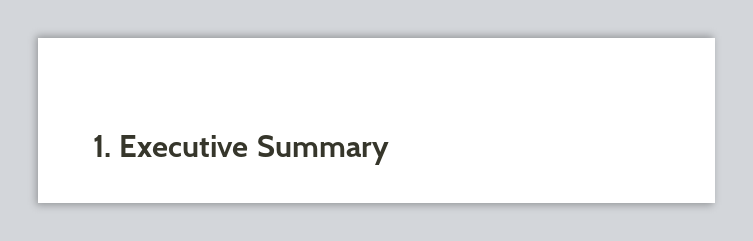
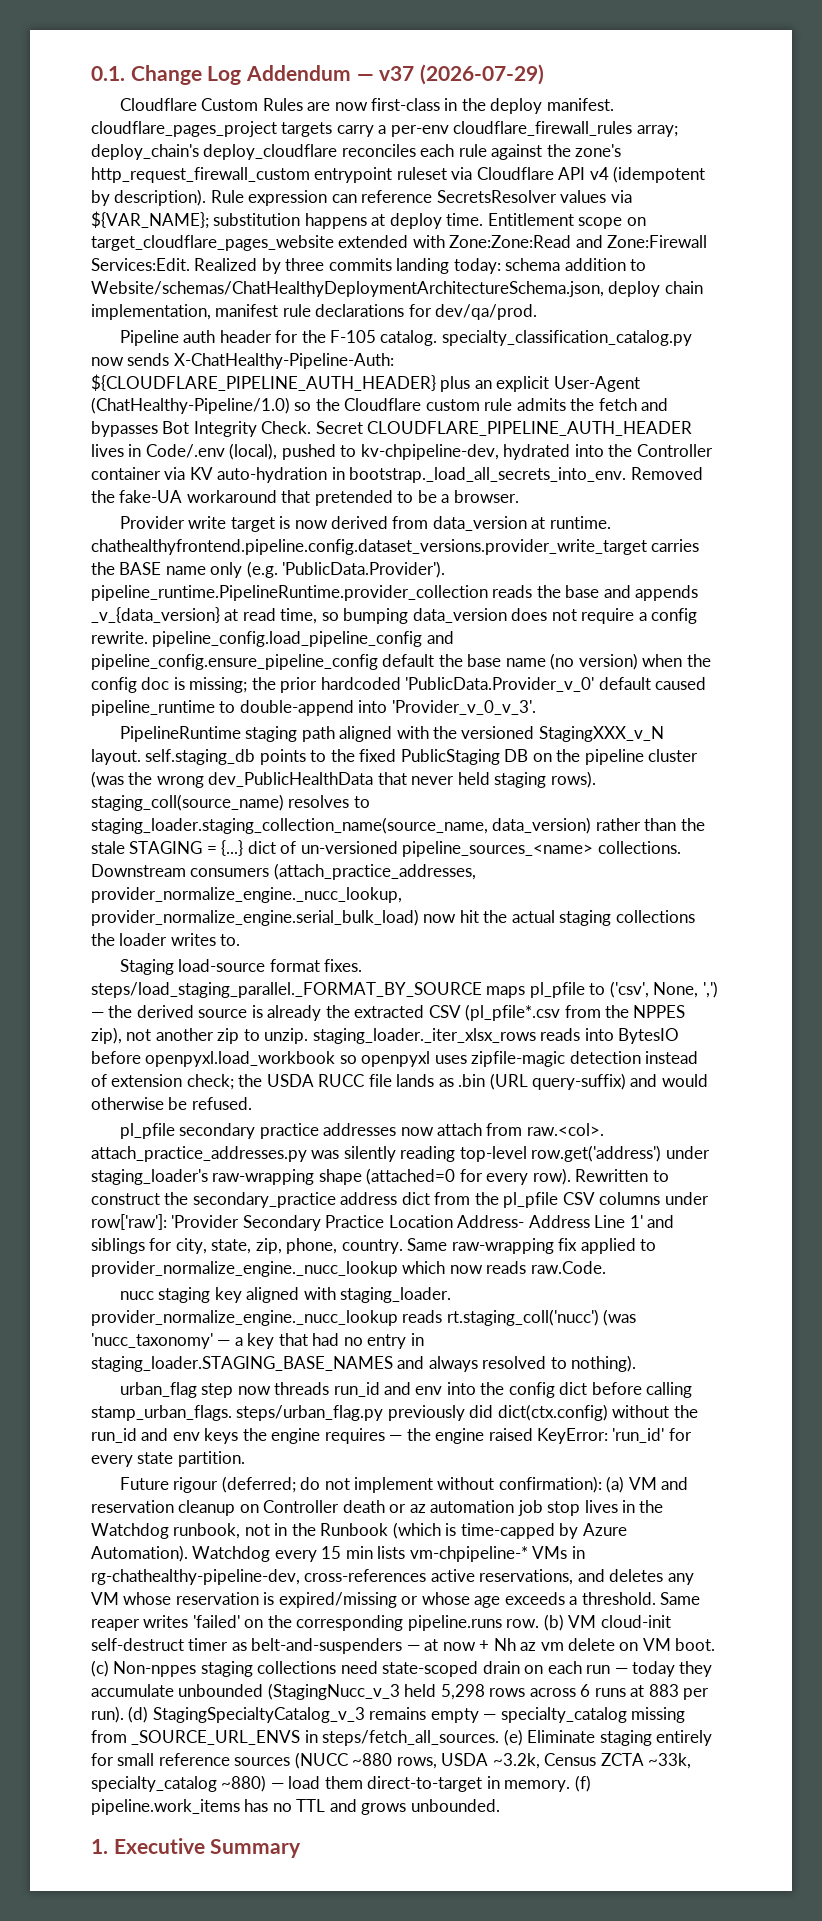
(93, 146) none -> [91,64,545,85] [119,98,614,114] [91,121,678,137] [91,144,622,160] [91,166,706,183] [91,189,632,206] [91,211,646,229] [91,235,708,251] [91,258,647,274] [91,281,703,297] [91,304,538,320] [119,330,692,346] [91,353,394,369] [91,374,640,392] [91,397,669,414] [91,421,693,437] [91,443,713,460] [91,467,703,483] [91,490,519,506] [119,516,611,532] [91,539,700,555] [91,561,446,578] [91,585,699,601] [91,607,698,624] [91,631,454,647] [91,653,711,670] [91,677,707,693] [91,700,536,716] [119,726,664,742] [91,749,699,765] [91,771,596,788] [91,794,370,811] [91,817,705,834] [91,840,681,857] [91,863,476,880] [91,887,402,903] [91,909,695,926] [91,933,241,946] [119,959,363,975] [91,981,718,998] [91,1004,686,1021] [91,1027,680,1044] [91,1051,699,1067] [91,1073,708,1090] [91,1097,252,1110] [119,1123,604,1139] [91,1145,710,1162] [91,1168,669,1185] [91,1192,709,1208] [91,1214,675,1231] [91,1238,657,1254] [91,1261,606,1277] [119,1287,451,1303] [91,1309,637,1326] [91,1333,424,1349] [91,1355,637,1372] [119,1382,693,1398] [91,1404,698,1421] [91,1428,692,1444] [91,1451,245,1467] [119,1476,689,1493] [91,1500,664,1516] [91,1522,627,1539] [91,1545,585,1562] [91,1569,694,1585] [91,1592,701,1608] [91,1614,671,1631] [91,1638,716,1654] [91,1660,713,1677] [91,1683,710,1700] [91,1706,686,1723] [91,1729,713,1746] [91,1752,692,1769] [91,1775,591,1792] [91,1799,500,1815] 0.1. Change Log Addendum — v37 (2026-07-29) // Cloudflare Custom Rules are now first-class in the deploy manifest. cloudflare_pages_project targets carry a per-env cloudflare_firewall_rules array; deploy_chain's deploy_cloudflare reconciles each rule against the zone's http_request_firewall_custom entrypoint ruleset via Cloudflare API v4 (idempotent by description). Rule expression can reference SecretsResolver values via ${VAR_NAME}; substitution happens at deploy time. Entitlement scope on target_cloudflare_pages_website extended with Zone:Zone:Read and Zone:Firewall Services:Edit. Realized by three commits landing today: schema addition to Website/schemas/ChatHealthyDeploymentArchitectureSchema.json, deploy chain implementation, manifest rule declarations for dev/qa/prod. // Pipeline auth header for the F-105 catalog. specialty_classification_catalog.py now sends X-ChatHealthy-Pipeline-Auth: ${CLOUDFLARE_PIPELINE_AUTH_HEADER} plus an explicit User-Agent (ChatHealthy-Pipeline/1.0) so the Cloudflare custom rule admits the fetch and bypasses Bot Integrity Check. Secret CLOUDFLARE_PIPELINE_AUTH_HEADER lives in Code/.env (local), pushed to kv-chpipeline-dev, hydrated into the Controller container via KV auto-hydration in bootstrap._load_all_secrets_into_env. Removed the fake-UA workaround that pretended to be a browser. // Provider write target is now derived from data_version at runtime. chathealthyfrontend.pipeline.config.dataset_versions.provider_write_target carries the BASE name only (e.g. 'PublicData.Provider'). pipeline_runtime.PipelineRuntime.provider_collection reads the base and appends _v_{data_version} at read time, so bumping data_version does not require a config rewrite. pipeline_config.load_pipeline_config and pipeline_config.ensure_pipeline_config default the base name (no version) when the config doc is missing; the prior hardcoded 'PublicData.Provider_v_0' default caused pipeline_runtime to double-append into 'Provider_v_0_v_3'. // PipelineRuntime staging path aligned with the versioned StagingXXX_v_N layout. self.staging_db points to the fixed PublicStaging DB on the pipeline cluster (was the wrong dev_PublicHealthData that never held staging rows). staging_coll(source_name) resolves to staging_loader.staging_collection_name(source_name, data_version) rather than the stale STAGING = {...} dict of un-versioned pipeline_sources_<name> collections. Downstream consumers (attach_practice_addresses, provider_normalize_engine._nucc_lookup, provider_normalize_engine.serial_bulk_load) now hit the actual staging collections the loader writes to. // Staging load-source format fixes. steps/load_staging_parallel._FORMAT_BY_SOURCE maps pl_pfile to ('csv', None, ',') — the derived source is already the extracted CSV (pl_pfile*.csv from the NPPES zip), not another zip to unzip. staging_loader._iter_xlsx_rows reads into BytesIO before openpyxl.load_workbook so openpyxl uses zipfile-magic detection instead of extension check; the USDA RUCC file lands as .bin (URL query-suffix) and would otherwise be refused. // pl_pfile secondary practice addresses now attach from raw.<col>. attach_practice_addresses.py was silently reading top-level row.get('address') under staging_loader's raw-wrapping shape (attached=0 for every row). Rewritten to construct the secondary_practice address dict from the pl_pfile CSV columns under row['raw']: 'Provider Secondary Practice Location Address- Address Line 1' and siblings for city, state, zip, phone, country. Same raw-wrapping fix applied to provider_normalize_engine._nucc_lookup which now reads raw.Code. // nucc staging key aligned with staging_loader. provider_normalize_engine._nucc_lookup reads rt.staging_coll('nucc') (was 'nucc_taxonomy' — a key that had no entry in staging_loader.STAGING_BASE_NAMES and always resolved to nothing). // urban_flag step now threads run_id and env into the config dict before calling stamp_urban_flags. steps/urban_flag.py previously did dict(ctx.config) without the run_id and env keys the engine requires — the engine raised KeyError: 'run_id' for every state partition. // Future rigour (deferred; do not implement without confirmation): (a) VM and reservation cleanup on Controller death or az automation job stop lives in the Watchdog runbook, not in the Runbook (which is time-capped by Azure Automation). Watchdog every 15 min lists vm-chpipeline-* VMs in rg-chathealthy-pipeline-dev, cross-references active reservations, and deletes any VM whose reservation is expired/missing or whose age exceeds a threshold. Same reaper writes 'failed' on the corresponding pipeline.runs row. (b) VM cloud-init self-destruct timer as belt-and-suspenders — at now + Nh az vm delete on VM boot. (c) Non-nppes staging collections need state-scoped drain on each run — today they accumulate unbounded (StagingNucc_v_3 held 5,298 rows across 6 runs at 883 per run). (d) StagingSpecialtyCatalog_v_3 remains empty — specialty_catalog missing from _SOURCE_URL_ENVS in steps/fetch_all_sources. (e) Eliminate staging entirely for small reference sources (NUCC ~880 rows, USDA ~3.2k, Census ZCTA ~33k, specialty_catalog ~880) — load them direct-to-target in memory. (f) pipeline.work_items has no TTL and grows unbounded. //

